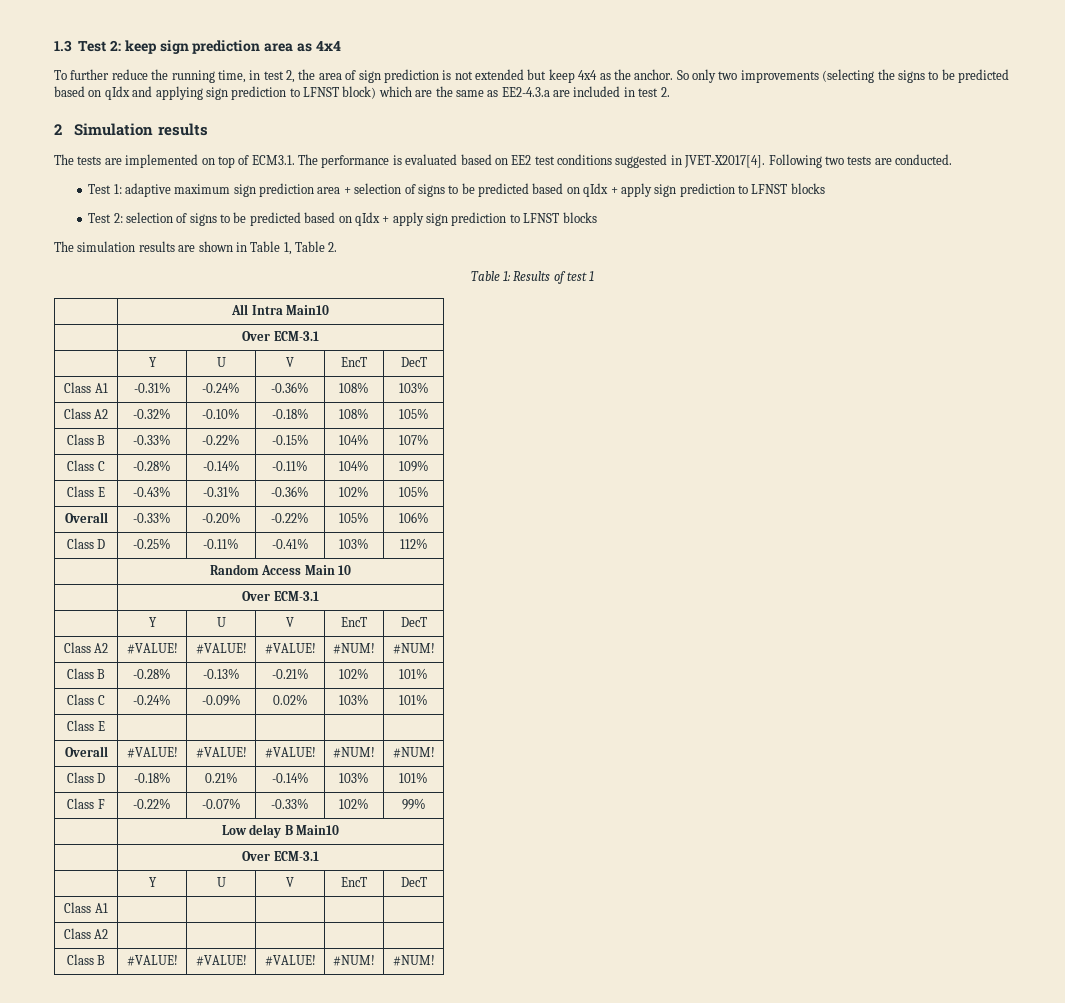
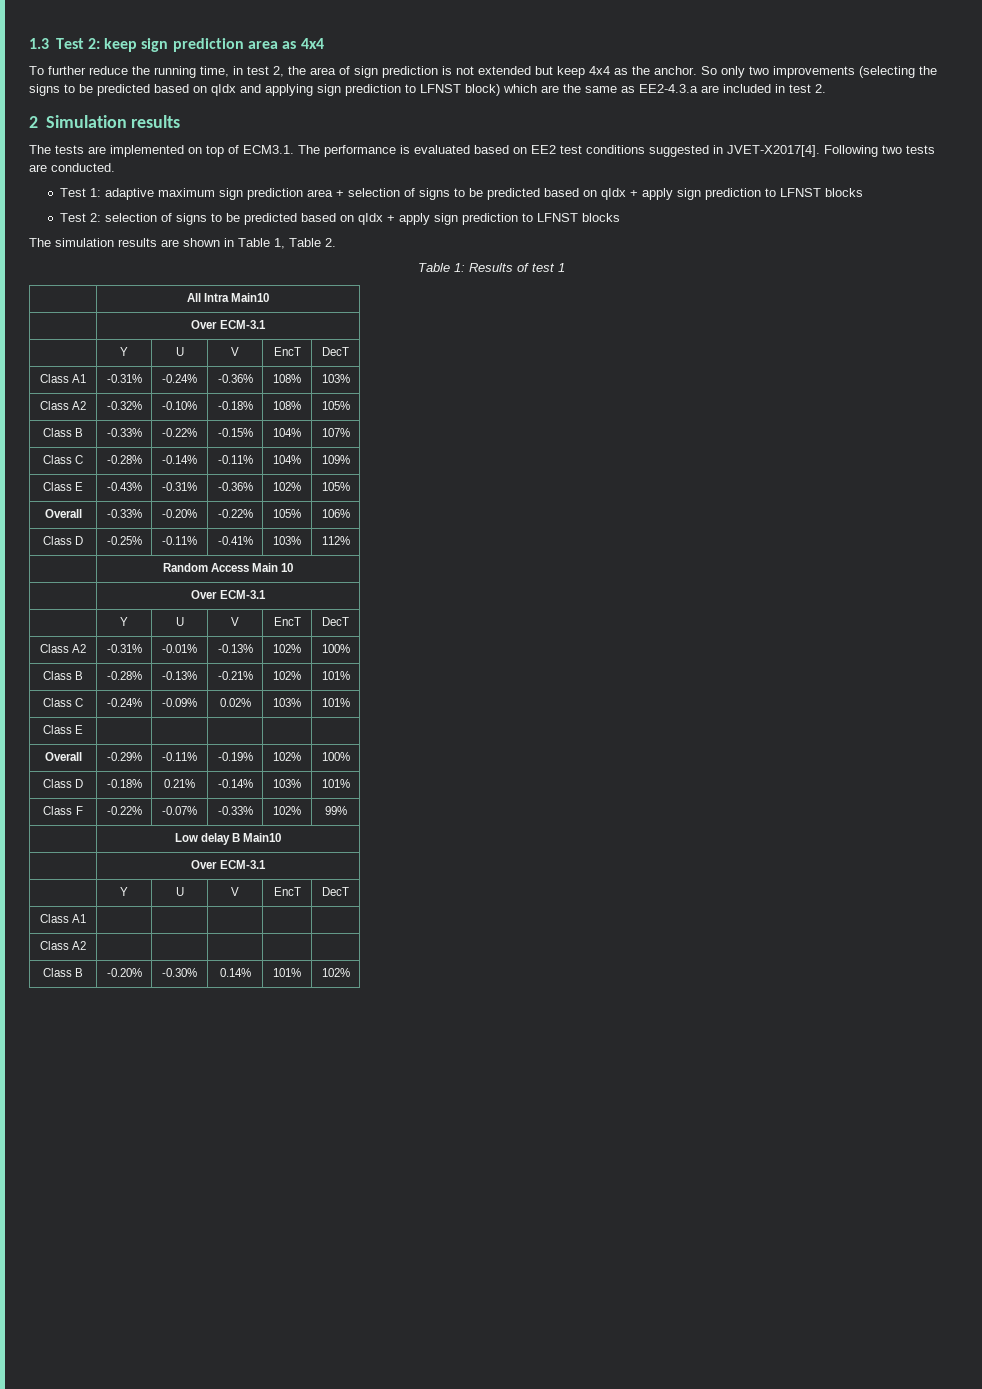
[126,643,178,654] [195,643,247,654] [264,643,316,654] [333,643,375,654] [392,643,435,654] #VALUE! | #VALUE! | #VALUE! | #NUM! | #NUM! -> [106,644,142,653] [162,644,197,653] [217,644,253,653] [273,644,301,653] [321,644,350,653] -0.31% | -0.01% | -0.13% | 102% | 100%
[126,747,178,758] [195,747,247,758] [264,747,316,758] [333,747,375,758] [392,747,435,758] #VALUE! | #VALUE! | #VALUE! | #NUM! | #NUM! -> [106,752,142,761] [162,752,197,761] [217,752,253,761] [273,752,301,761] [321,752,350,761] -0.29% | -0.11% | -0.19% | 102% | 100%
[126,955,178,966] [195,955,247,966] [264,955,316,966] [333,955,375,966] [392,955,435,966] #VALUE! | #VALUE! | #VALUE! | #NUM! | #NUM! -> [106,968,142,977] [162,968,197,977] [219,968,251,977] [273,968,301,977] [321,968,350,977] -0.20% | -0.30% | 0.14% | 101% | 102%

